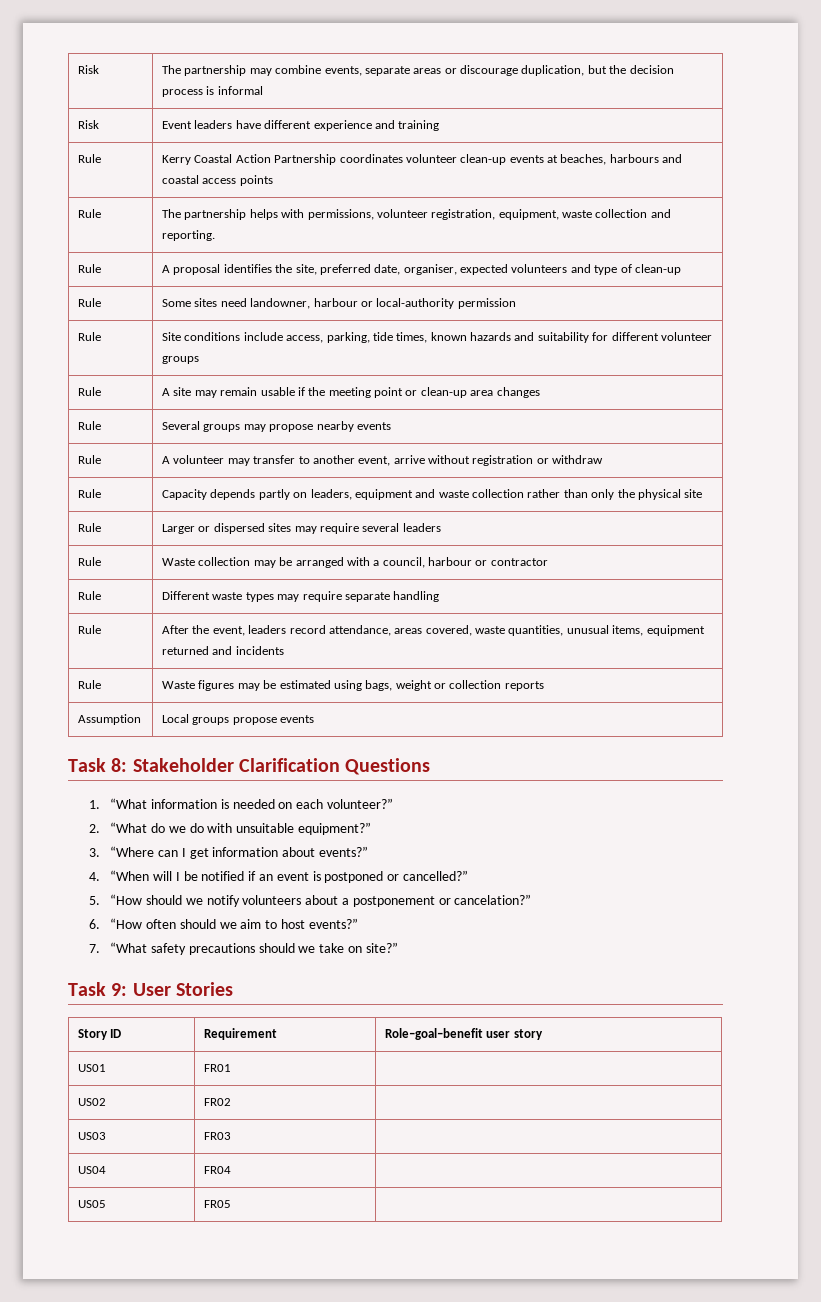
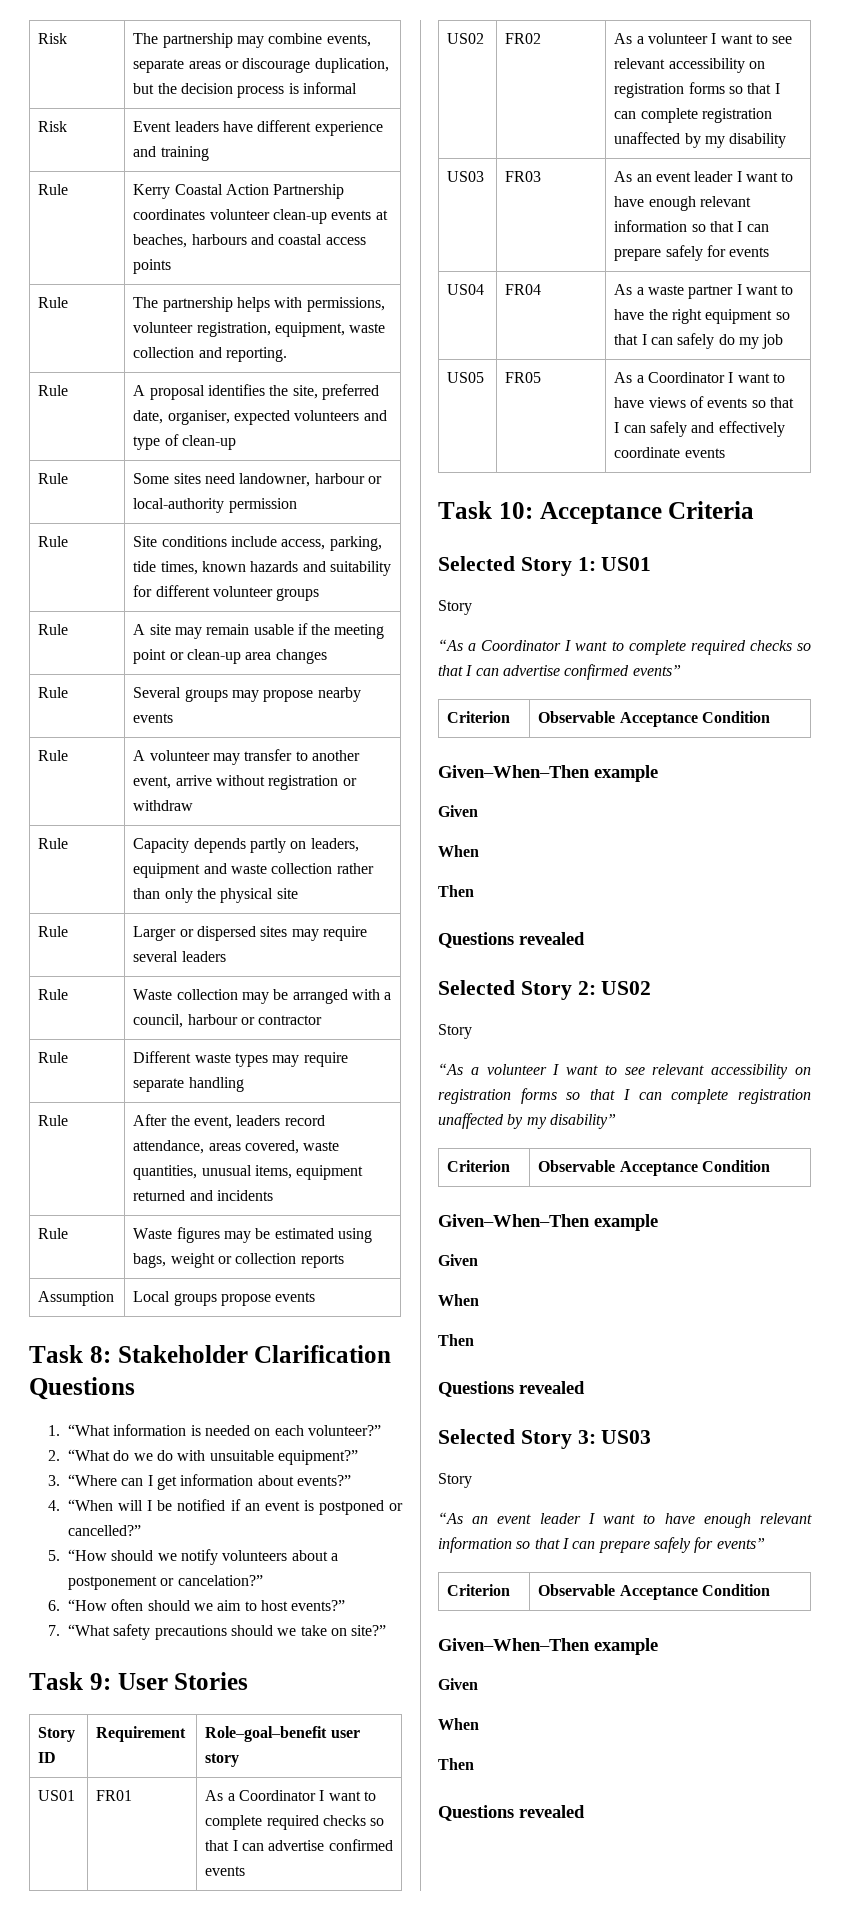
[78,1098,107,1106] [204,1098,232,1106] [78,1132,107,1140] [204,1132,232,1140] [78,1166,107,1174] [204,1166,232,1174] [78,1200,107,1208] [204,1200,232,1208] // US02 | FR02 | // US03 | FR03 | // US04 | FR04 | // US05 | FR05 | -> [205,1790,376,1801] [205,1815,385,1830] [205,1839,393,1851] [205,1866,246,1876] [447,33,485,44] [505,33,542,44] [614,33,793,44] [614,58,765,73] [614,82,780,98] [614,108,772,123] [614,132,787,148] [447,171,485,182] [505,171,542,182] [614,171,794,182] [614,196,751,211] [614,220,769,232] [614,245,770,261] [447,284,485,295] [505,284,542,295] [614,284,794,299] [614,309,790,324] [614,333,784,349] [447,372,485,383] [505,372,542,383] [614,372,785,383] [614,396,794,408] [614,421,785,437] [614,447,725,458] [438,501,755,524] [438,556,652,576] [438,600,472,615] [438,639,811,655] [438,664,681,680] [447,711,511,723] [538,711,770,727] [438,765,658,782] [438,805,478,817] [438,845,479,857] [438,885,474,897] [438,932,585,948] [438,980,652,1000] [438,1024,472,1039] [438,1063,811,1079] [438,1088,811,1104] [438,1113,616,1129] [447,1160,511,1172] [538,1160,770,1176] [438,1214,658,1231] [438,1254,478,1266] [438,1294,479,1306] [438,1334,474,1346] [438,1381,585,1397] [438,1429,652,1449] [438,1473,472,1488] [438,1512,812,1528] [438,1537,765,1553] [447,1584,511,1596] [538,1584,770,1600] [438,1638,658,1655] [438,1678,478,1690] [438,1718,479,1730] [438,1758,474,1770] [438,1805,585,1821] As a Coordinator I want to complete required checks so that I can advertise confirmed events // US02 | FR02 | As a volunteer I want to see relevant accessibility on registration forms so that I can complete registration unaffected by my disability // US03 | FR03 | As an event leader I want to have enough relevant information so that I can prepare safely for events // US04 | FR04 | As a waste partner I want to have the right equipment so that I can safely do my job // US05 | FR05 | As a Coordinator I want to have views of events so that I can safely and effectively coordinate events // Task 10: Acceptance Criteria // Selected Story 1: US01 // Story // “As a Coordinator I want to complete required checks so that I can advertise confirmed events” // Criterion | Observable Acceptance Condition // Given–When–Then example // Given // When // Then // Questions revealed // Selected Story 2: US02 // Story // “As a volunteer I want to see relevant accessibility on registration forms so that I can complete registration unaffected by my disability” // Criterion | Observable Acceptance Condition // Given–When–Then example // Given // When // Then // Questions revealed // Selected Story 3: US03 // Story // “As an event leader I want to have enough relevant information so that I can prepare safely for events” // Criterion | Observable Acceptance Condition // Given–When–Then example // Given // When // Then // Questions revealed

